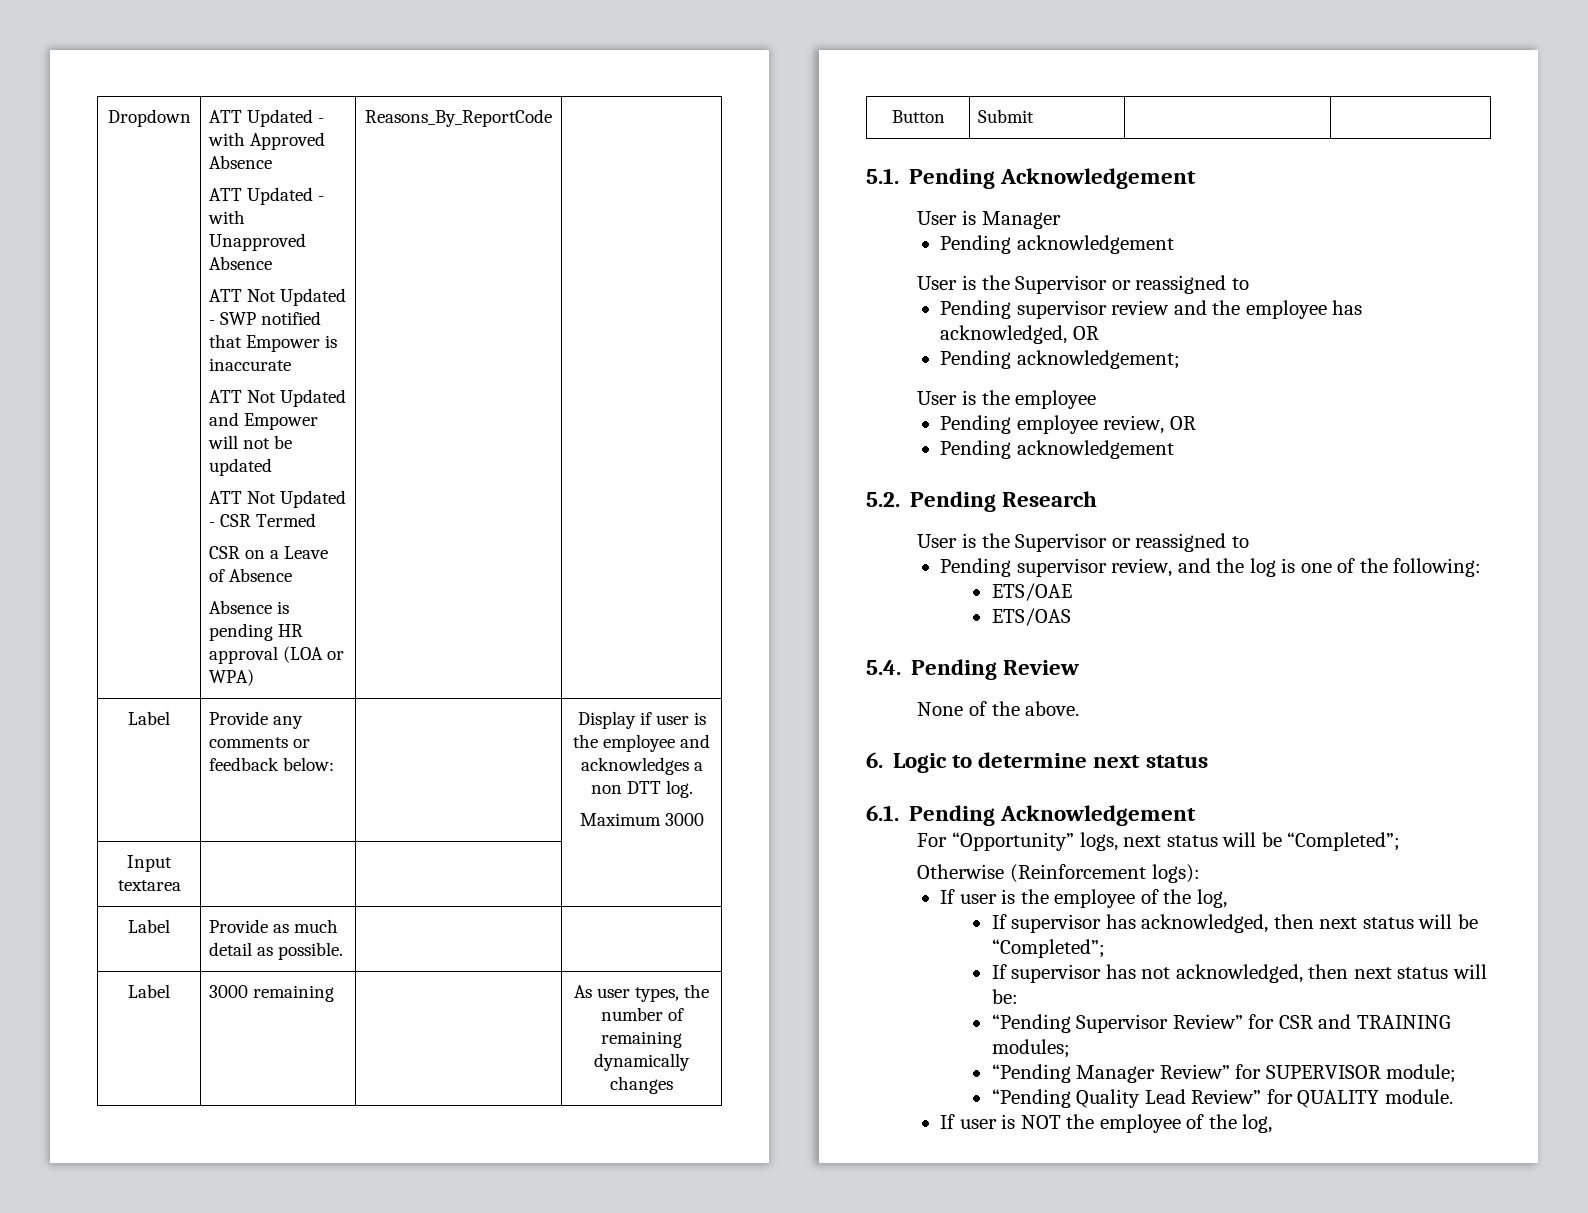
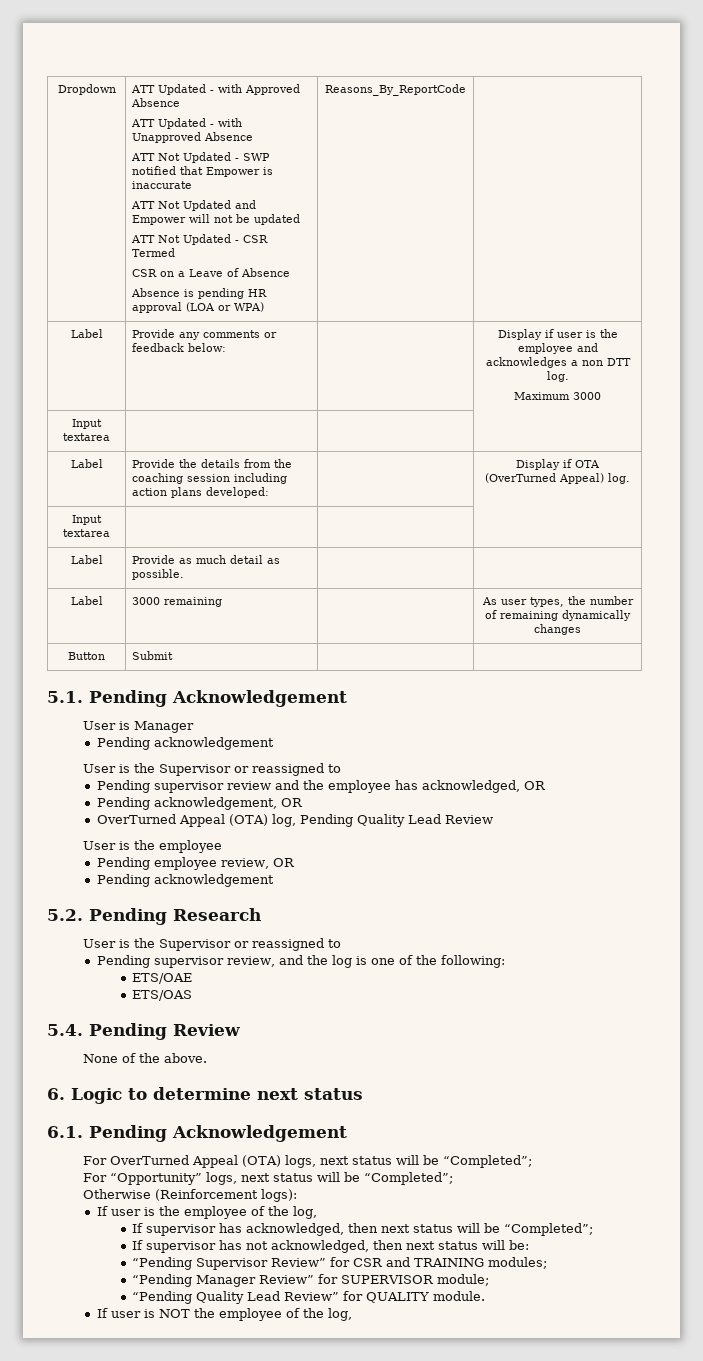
(181, 885) none -> [70,459,103,468] [132,459,293,468] [132,473,288,484] [132,487,270,498] [516,459,600,470] [485,473,630,484] [72,515,102,525] [63,529,110,537] // Label | Provide the details from the coaching session including action plans developed: | | Display if OTA (OverTurned Appeal) log. // Input textarea | | |
[1016,350,1180,369] acknowledgement; -> [153,797,303,810] [96,814,493,827] acknowledgement, OR // OverTurned Appeal (OTA) log, Pending Quality Lead Review
(1197, 815) none -> [82,1155,532,1168] // For OverTurned Appeal (OTA) logs, next status will be “Completed”;

